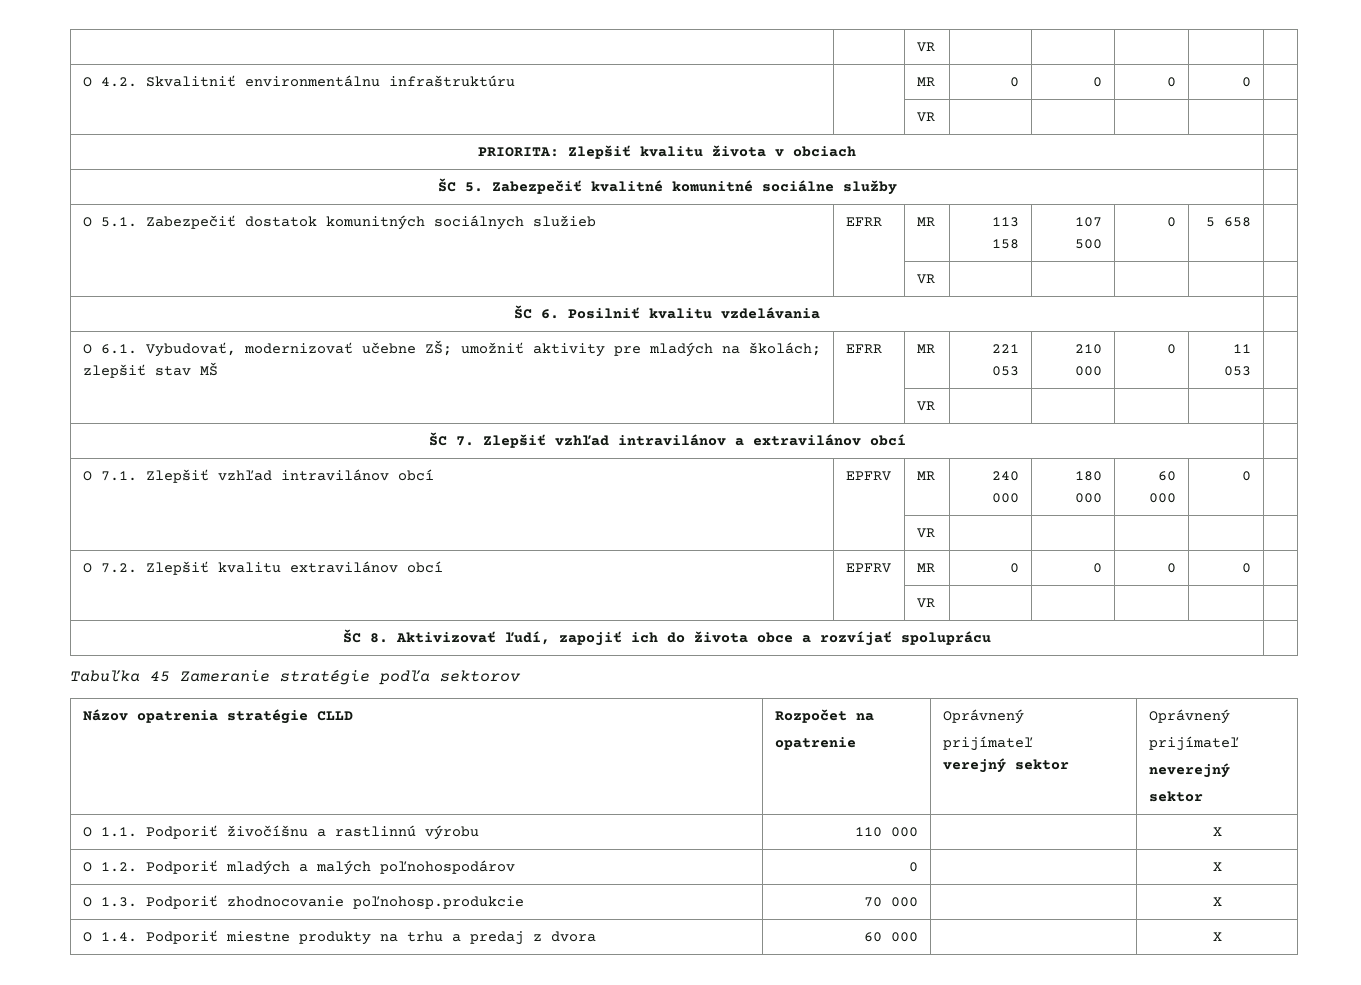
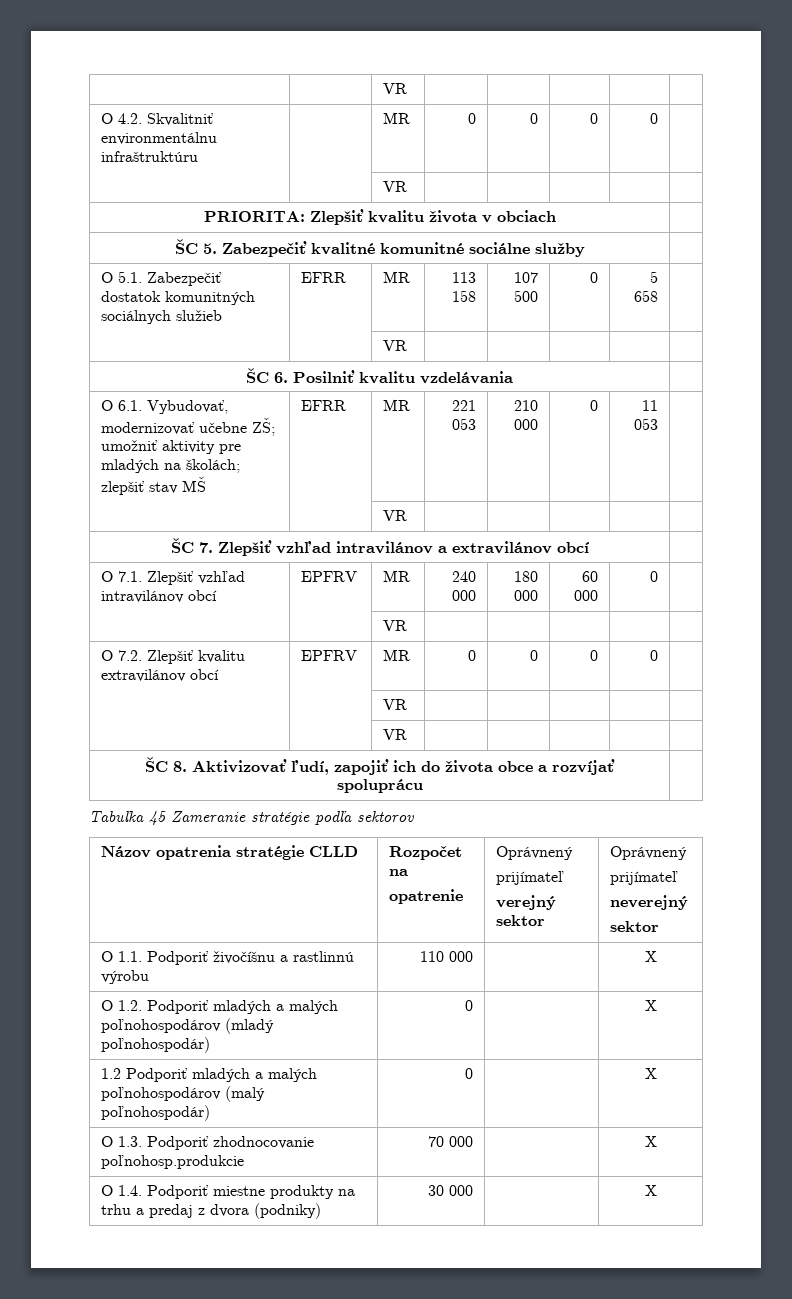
(935, 603) none -> [383,729,408,740] // | | VR | | | | |
(515, 867) none -> [225,1018,275,1034] [101,1037,211,1053] [464,1000,473,1011] [644,1000,657,1011] [101,1068,318,1082] [101,1086,266,1102] [101,1105,211,1121] (mladý poľnohospodár) | 0 | | X // 1.2 Podporiť mladých a malých poľnohospodárov (malý poľnohospodár)
[864,932,883,942] | 60 -> [254,1203,322,1219] [427,1185,444,1196] (podniky) | 30

